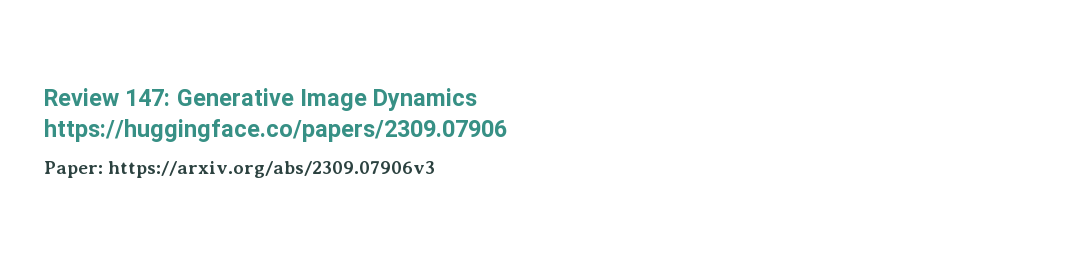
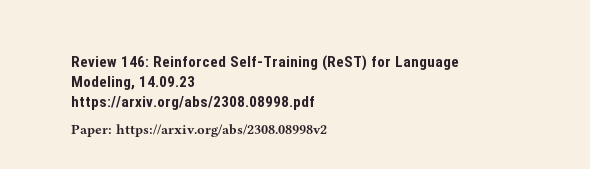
[125,88,478,111] [44,119,507,142] 147: Generative Image Dynamics // https://huggingface.co/papers/2309.07906 -> [121,55,460,71] [71,76,196,90] [71,96,315,110] 146: Reinforced Self-Training (ReST) for Language Modeling, 14.09.23 // https://arxiv.org/abs/2308.08998.pdf
[108,161,436,178] https://arxiv.org/abs/2309.07906v3 -> [116,124,327,137] https://arxiv.org/abs/2308.08998v2

